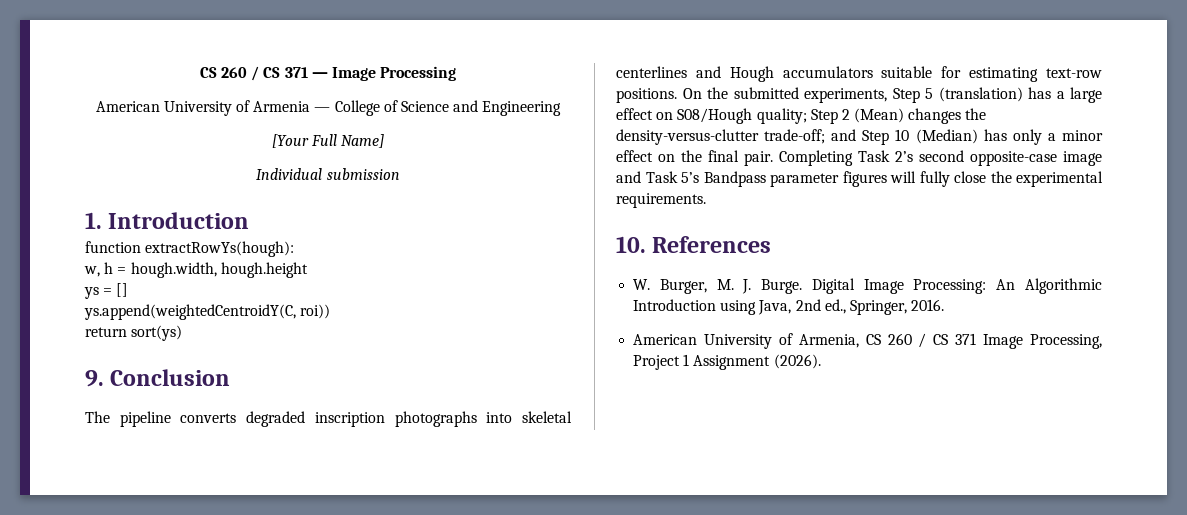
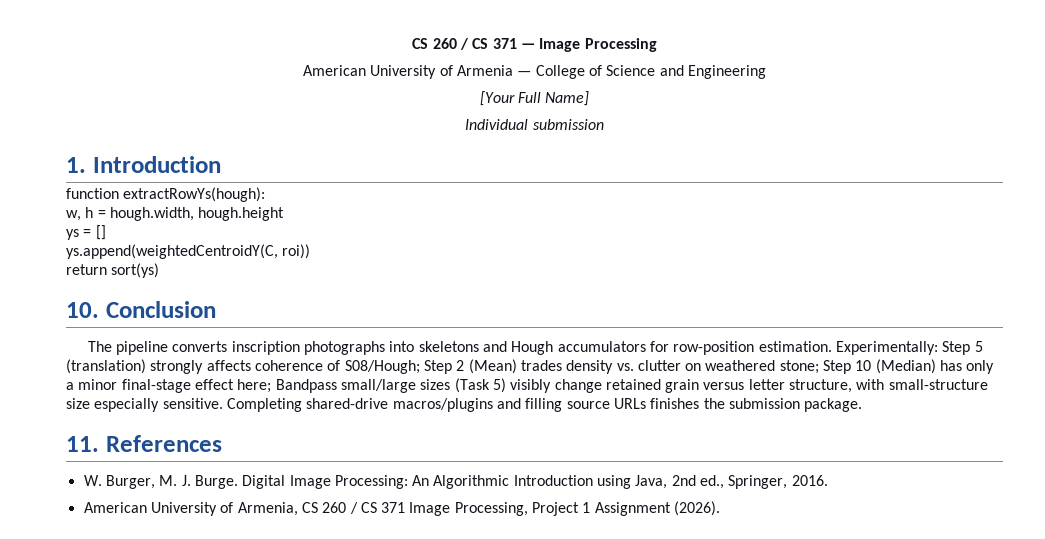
[85,370,104,387] 9. -> [66,302,99,318] 10.
[246,411,306,427] degraded -> (228, 346) none
[522,411,572,423] [616,66,687,78] skeletal centerlines -> [418,341,479,352] skeletons
[881,66,1102,82] [616,87,1102,103] [616,108,987,124] [616,129,857,145] suitable for estimating text-row positions. On the submitted experiments, Step 5 (translation) has a large effect on S08/Hough quality; Step 2 (Mean) changes the density-versus-clutter trade-off; and -> [650,341,983,355] [66,359,819,374] for row-position estimation. Experimentally: Step 5 (translation) strongly affects coherence of S08/Hough; Step 2 (Mean) trades density vs. clutter on weathered stone;
[616,150,1102,166] [616,171,1103,187] [616,193,706,208] [616,236,646,253] effect on the final pair. Completing Task 2’s second opposite-case image and Task 5’s Bandpass parameter figures will fully close the experimental requirements. // 10. -> [121,378,988,393] [66,398,863,412] [66,436,99,452] final-stage effect here; Bandpass small/large sizes (Task 5) visibly change retained grain versus letter structure, with small-structure size especially sensitive. Completing shared-drive macros/plugins and filling source URLs finishes the submission package. // 11.

